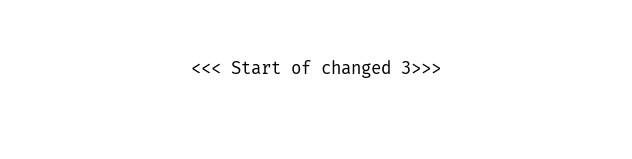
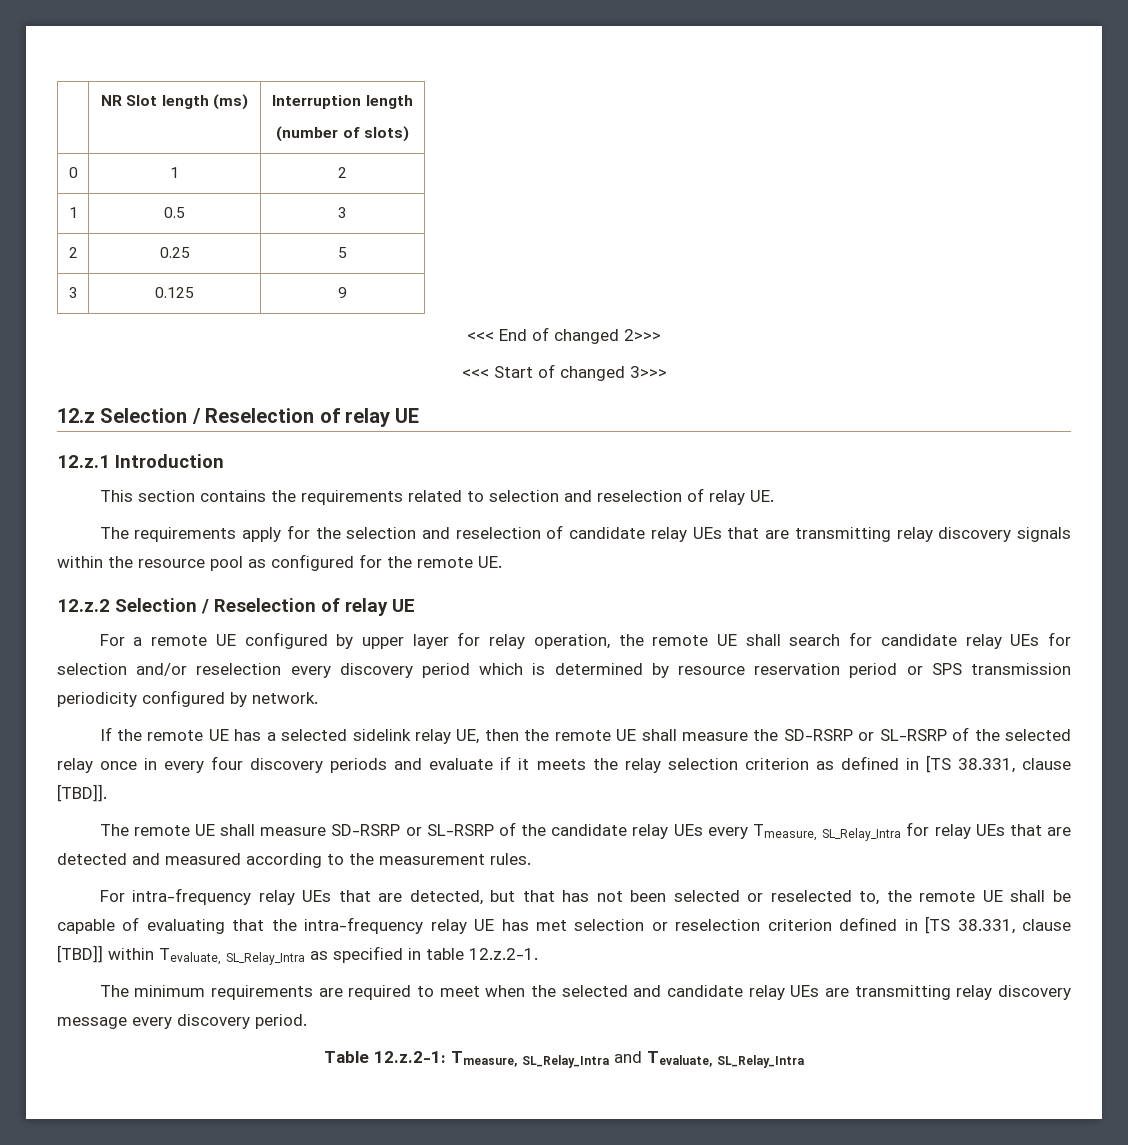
(190, 68) none -> [101,94,248,110] [272,95,413,109] [276,126,409,142] [68,167,78,178] [170,167,179,178] [338,167,347,178] [68,207,78,218] [164,207,185,218] [338,207,347,218] [68,247,78,258] [159,247,190,258] [338,247,347,258] [68,287,78,298] [155,287,194,298] [338,287,347,298] [467,327,661,344] | NR Slot length (ms) | Interruption length // (number of slots) // 0 | 1 | 2 // 1 | 0.5 | 3 // 2 | 0.25 | 5 // 3 | 0.125 | 9 // <<< End of changed 2>>> //
(441, 67) none -> [57,408,420,427] [57,454,224,468] [99,488,774,505] [99,525,1071,542] [57,554,502,571] [57,598,415,616] [99,632,1071,649] [57,663,1072,678] [57,690,318,707] [99,727,1071,744] [57,755,1071,773] [57,784,107,802] [99,822,1071,841] [57,853,531,868] [99,888,1072,905] [57,916,1072,934] [57,945,538,965] [99,985,1072,1000] [57,1014,307,1029] [324,1051,804,1068] // 12.z Selection / Reselection of relay UE // 12.z.1 Introduction // This section contains the requirements related to selection and reselection of relay UE. // The requirements apply for the selection and reselection of candidate relay UEs that are transmitting relay discovery signals within the resource pool as configured for the remote UE. // 12.z.2 Selection / Reselection of relay UE // For a remote UE configured by upper layer for relay operation, the remote UE shall search for candidate relay UEs for selection and/or reselection every discovery period which is determined by resource reservation period or SPS transmission periodicity configured by network. // If the remote UE has a selected sidelink relay UE, then the remote UE shall measure the SD-RSRP or SL-RSRP of the selected relay once in every four discovery periods and evaluate if it meets the relay selection criterion as defined in [TS 38.331, clause [TBD]]. // The remote UE shall measure SD-RSRP or SL-RSRP of the candidate relay UEs every Tmeasure, SL_Relay_Intra for relay UEs that are detected and measured according to the measurement rules. // For intra-frequency relay UEs that are detected, but that has not been selected or reselected to, the remote UE shall be capable of evaluating that the intra-frequency relay UE has met selection or reselection criterion defined in [TS 38.331, clause [TBD]] within Tevaluate, SL_Relay_Intra as specified in table 12.z.2-1. // The minimum requirements are required to meet when the selected and candidate relay UEs are transmitting relay discovery message every discovery period. // Table 12.z.2-1: Tmeasure, SL_Relay_Intra and Tevaluate, SL_Relay_Intra

